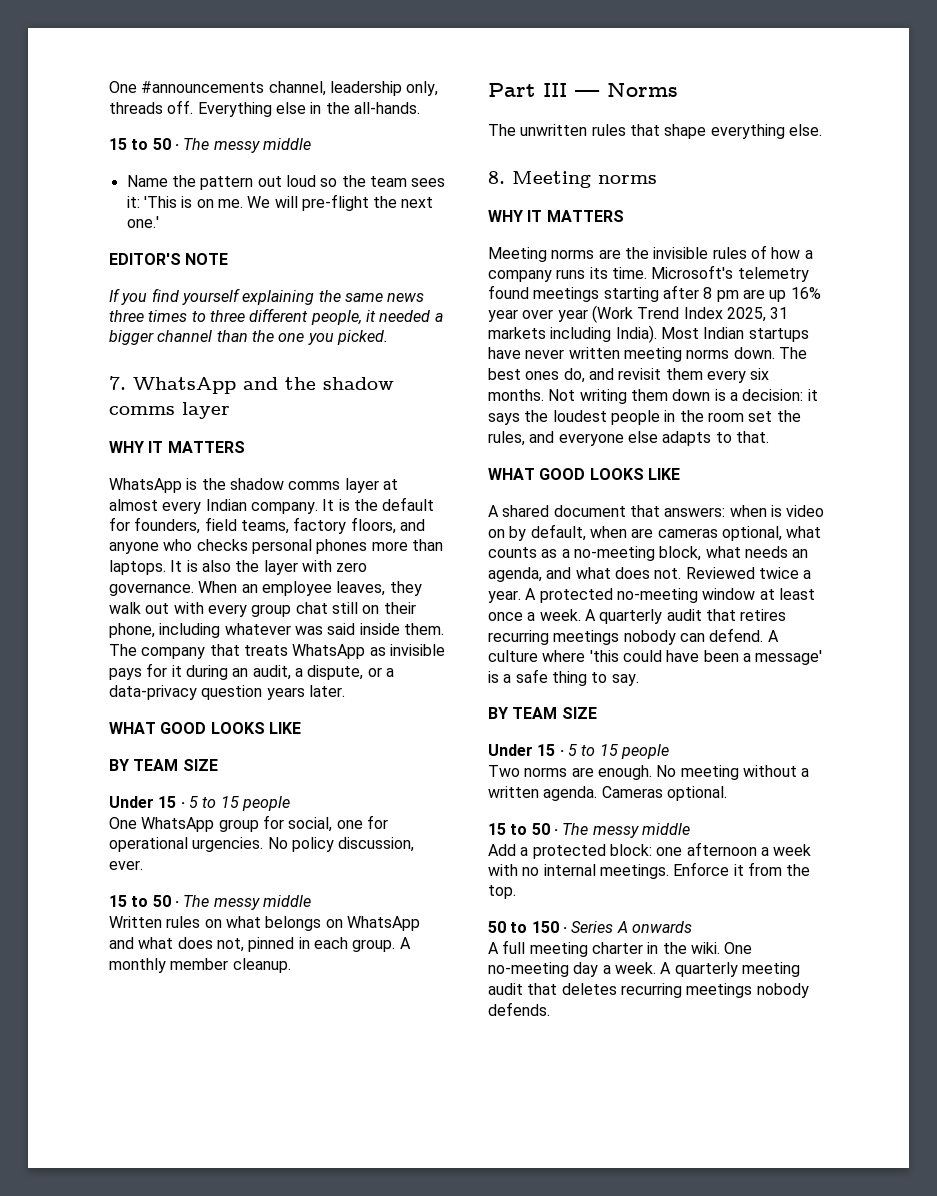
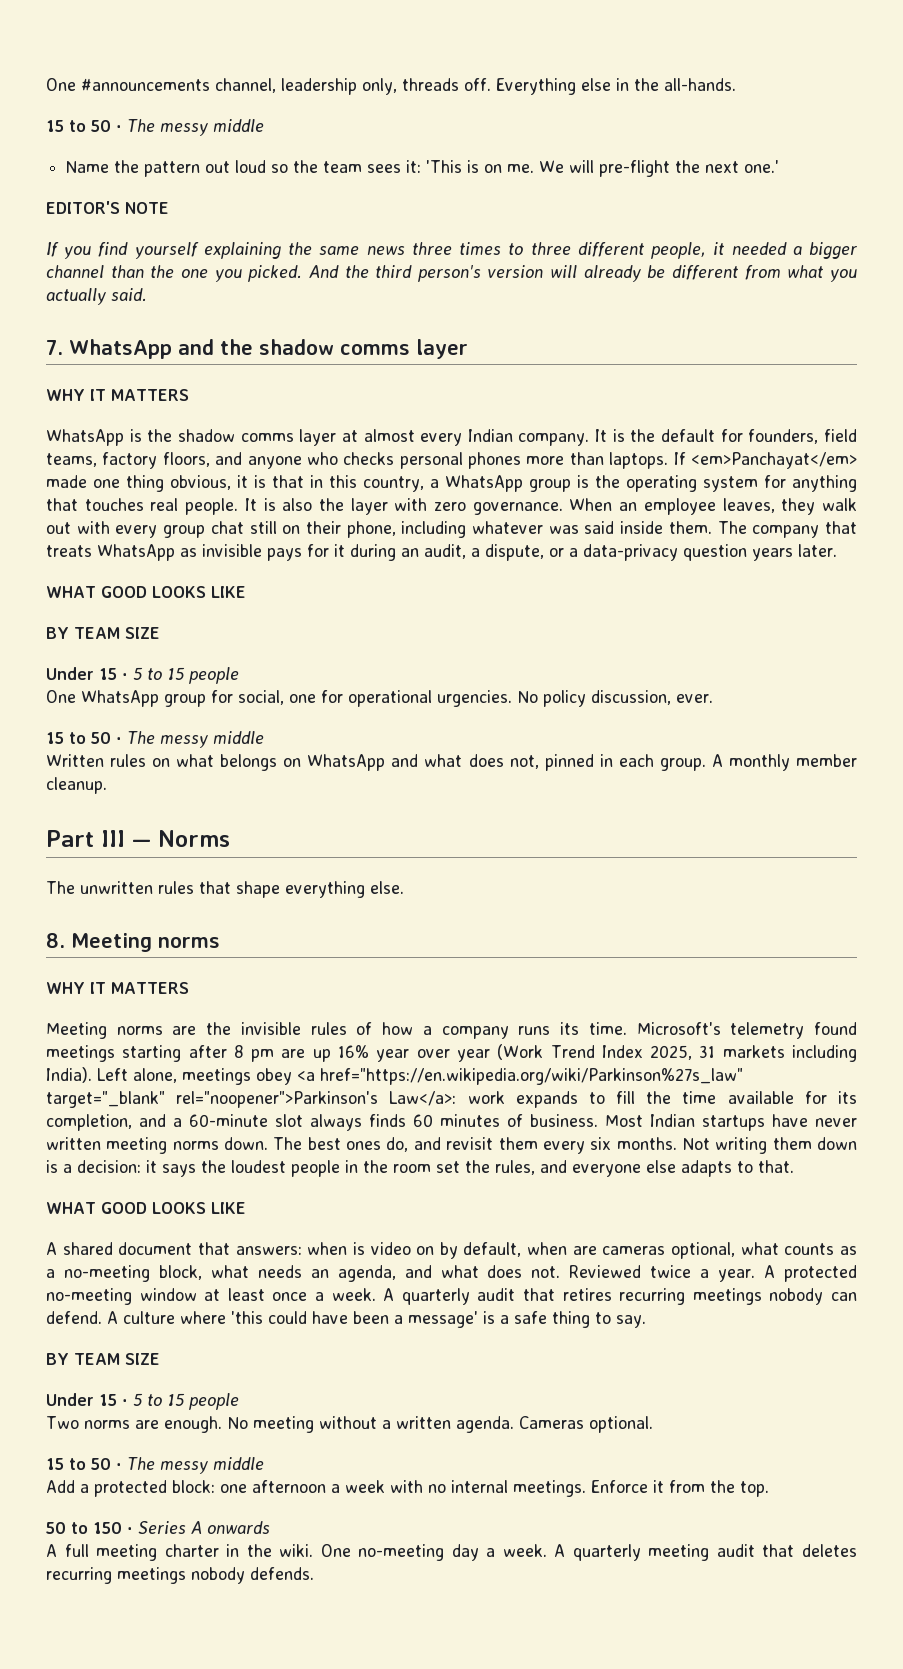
(388, 337) none -> [308,265,857,282] [46,288,147,305] And the third person's version will already be different from what you actually said.
(166, 567) none -> [673,452,857,469] [46,475,857,492] [46,498,239,515] If <em>Panchayat</em> made one thing obvious, it is that in this country, a WhatsApp group is the operating system for anything that touches real people.
(657, 334) none -> [97,1068,743,1085] [46,1091,857,1108] [46,1114,598,1131] Left alone, meetings obey <a href="https://en.wikipedia.org/wiki/Parkinson%27s_law" target="_blank" rel="noopener">Parkinson's Law</a>: work expands to fill the time available for its completion, and a 60-minute slot always finds 60 minutes of business.

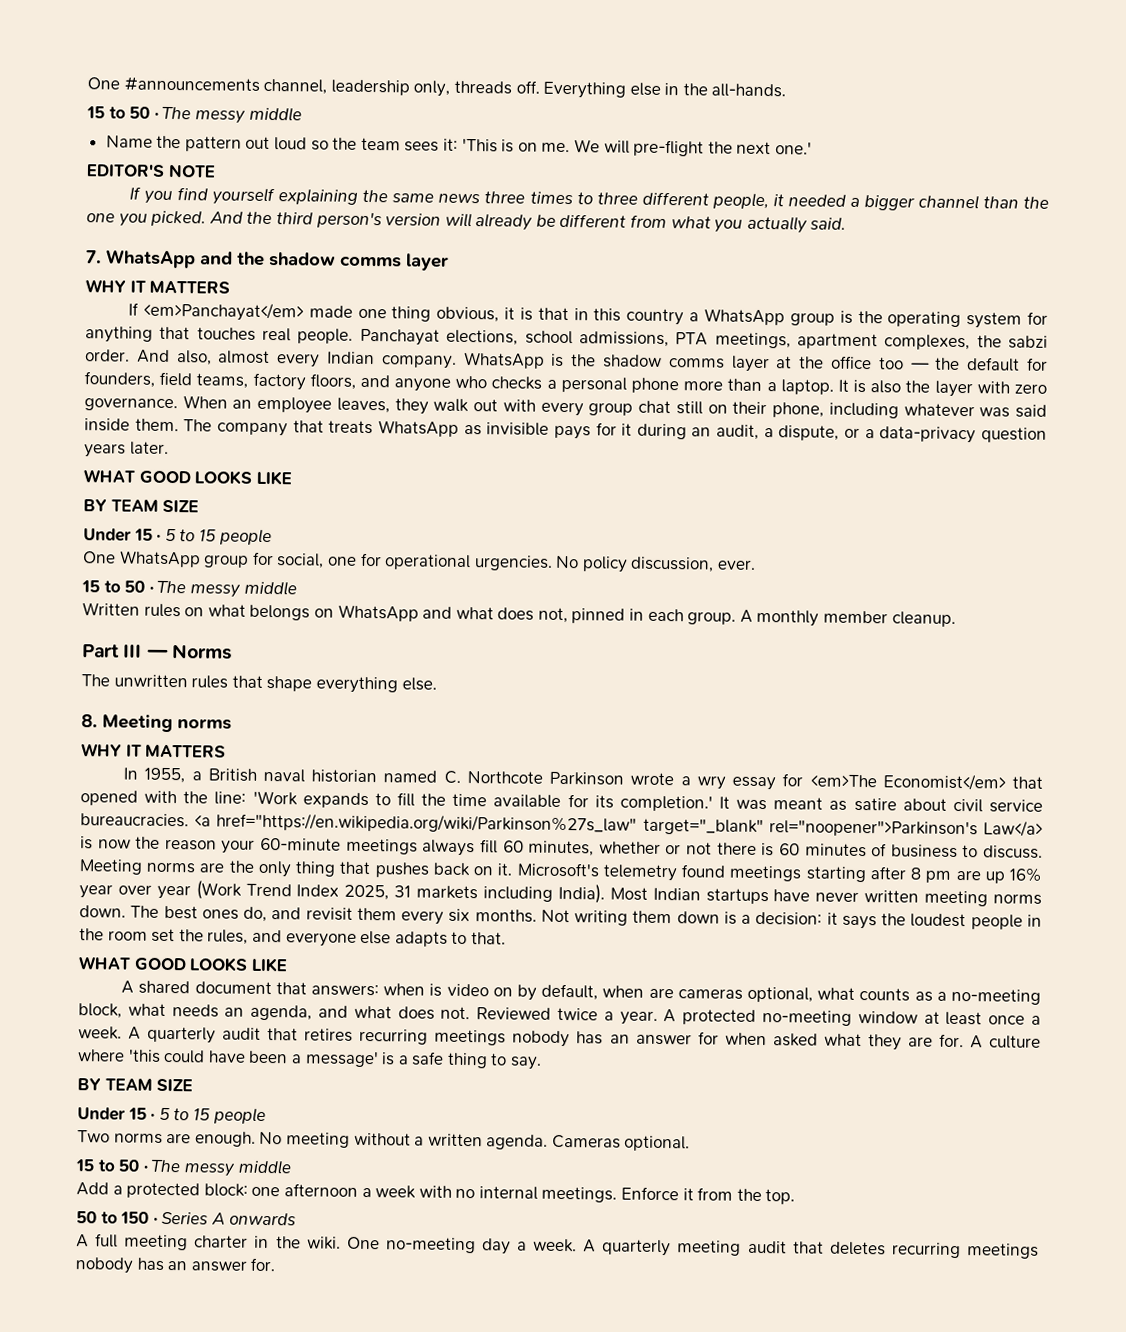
[46,429,857,446] [46,452,669,469] WhatsApp is the shadow comms layer at almost every Indian company. It is the default for founders, field teams, factory floors, and anyone who checks personal phones more than laptops. -> (231, 287) none
[363,476,424,492] country, -> [626,308,685,326] country
(239, 506) none -> [359,328,1048,351] [85,349,1048,373] [84,371,834,395] Panchayat elections, school admissions, PTA meetings, apartment complexes, the sabzi order. And also, almost every Indian company. WhatsApp is the shadow comms layer at the office too — the default for founders, field teams, factory floors, and anyone who checks a personal phone more than a laptop.
[46,1022,627,1039] Meeting norms are the invisible rules of how a company runs its time. -> [123,767,1043,791] [80,790,1043,813] [80,812,1044,838] [80,836,1043,859] [79,859,513,878] In 1955, a British naval historian named C. Northcote Parkinson wrote a wry essay for <em>The Economist</em> that opened with the line: 'Work expands to fill the time available for its completion.' It was meant as satire about civil service bureaucracies. <a href="https://en.wikipedia.org/wiki/Parkinson%27s_law" target="_blank" rel="noopener">Parkinson's Law</a> is now the reason your 60-minute meetings always fill 60 minutes, whether or not there is 60 minutes of business to discuss. Meeting norms are the only thing that pushes back on it.
[97,1068,743,1085] [46,1091,857,1108] [46,1114,598,1131] Left alone, meetings obey <a href="https://en.wikipedia.org/wiki/Parkinson%27s_law" target="_blank" rel="noopener">Parkinson's Law</a>: work expands to fill the time available for its completion, and a 60-minute slot always finds 60 minutes of business. -> (605, 893) none
[831,1292,858,1301] [46,1311,102,1324] can defend. -> [576,1031,964,1051] has an answer for when asked what they are for.
[250,1567,314,1580] defends. -> [136,1257,276,1272] has an answer for.

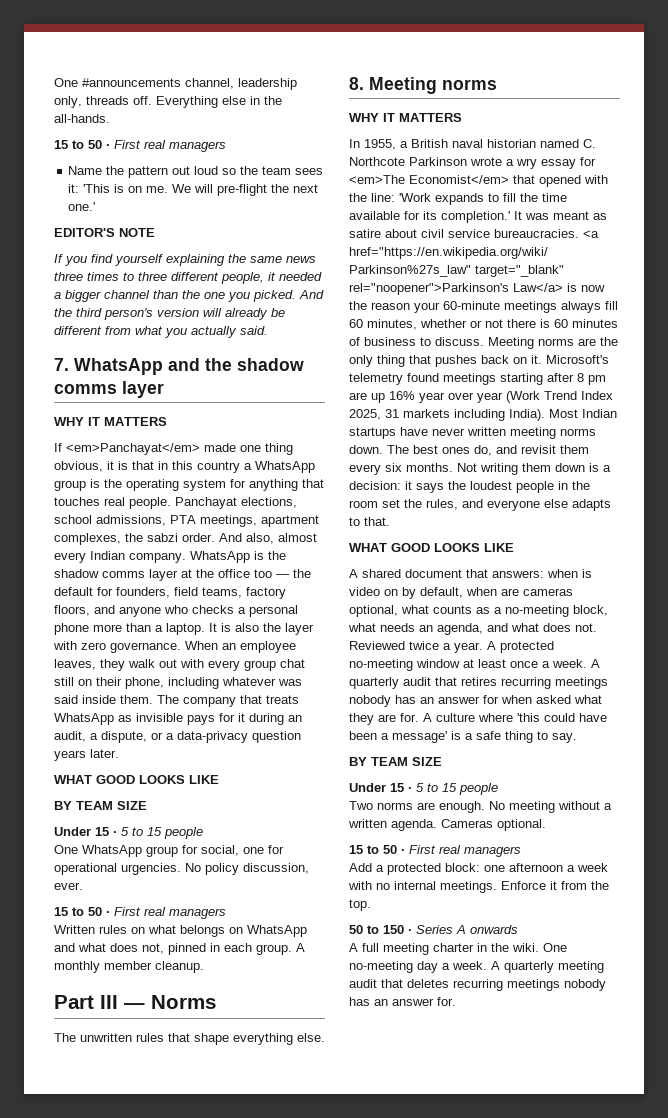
[162,106,302,124] The messy middle -> [114,140,226,152] First real managers
[157,580,297,598] The messy middle -> [114,907,226,919] First real managers
[151,1159,291,1177] The messy middle -> [409,845,521,857] First real managers

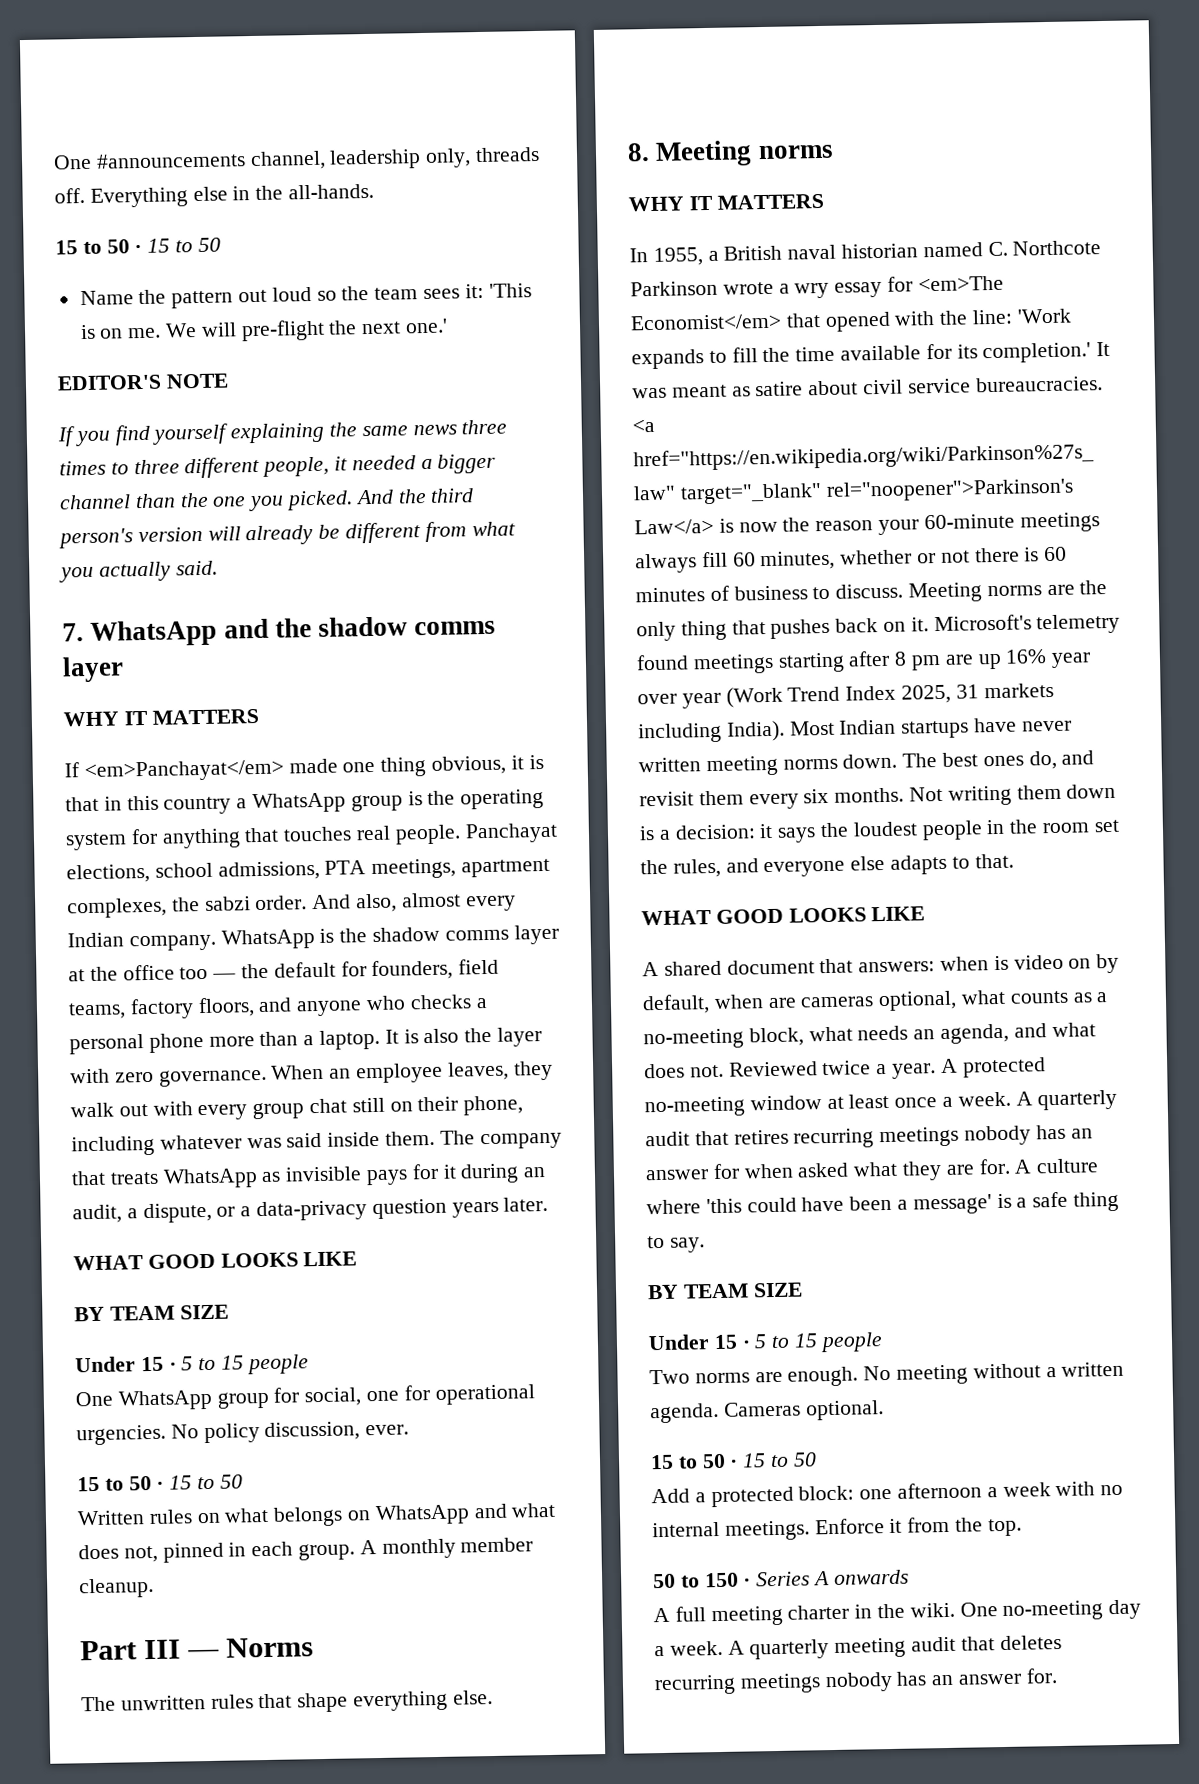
[114,140,226,152] First real managers -> [147,237,221,253] 15 to 50
[114,907,226,919] First real managers -> [169,1474,243,1490] 15 to 50
[409,845,521,857] First real managers -> [742,1452,817,1468] 15 to 50

